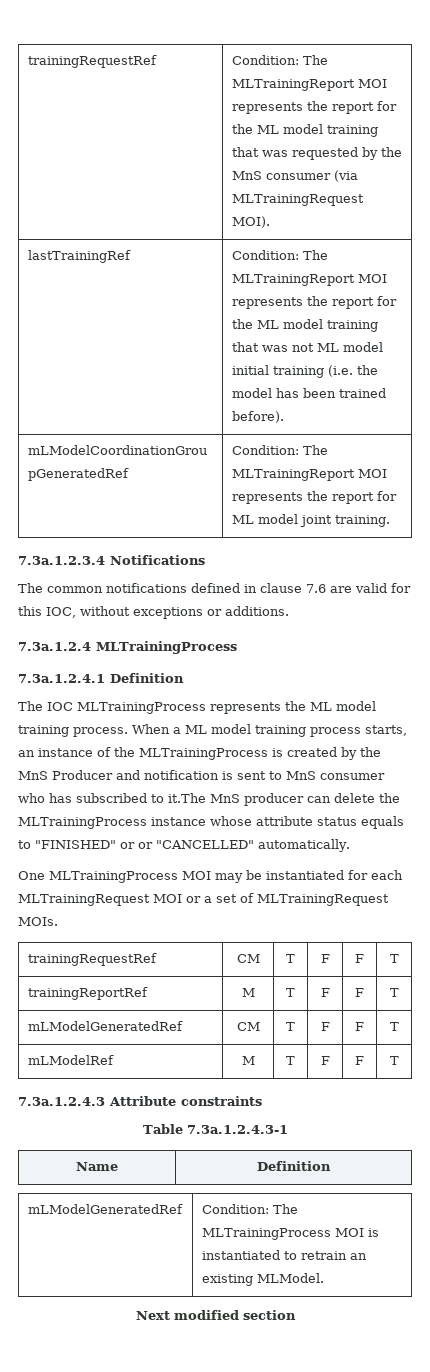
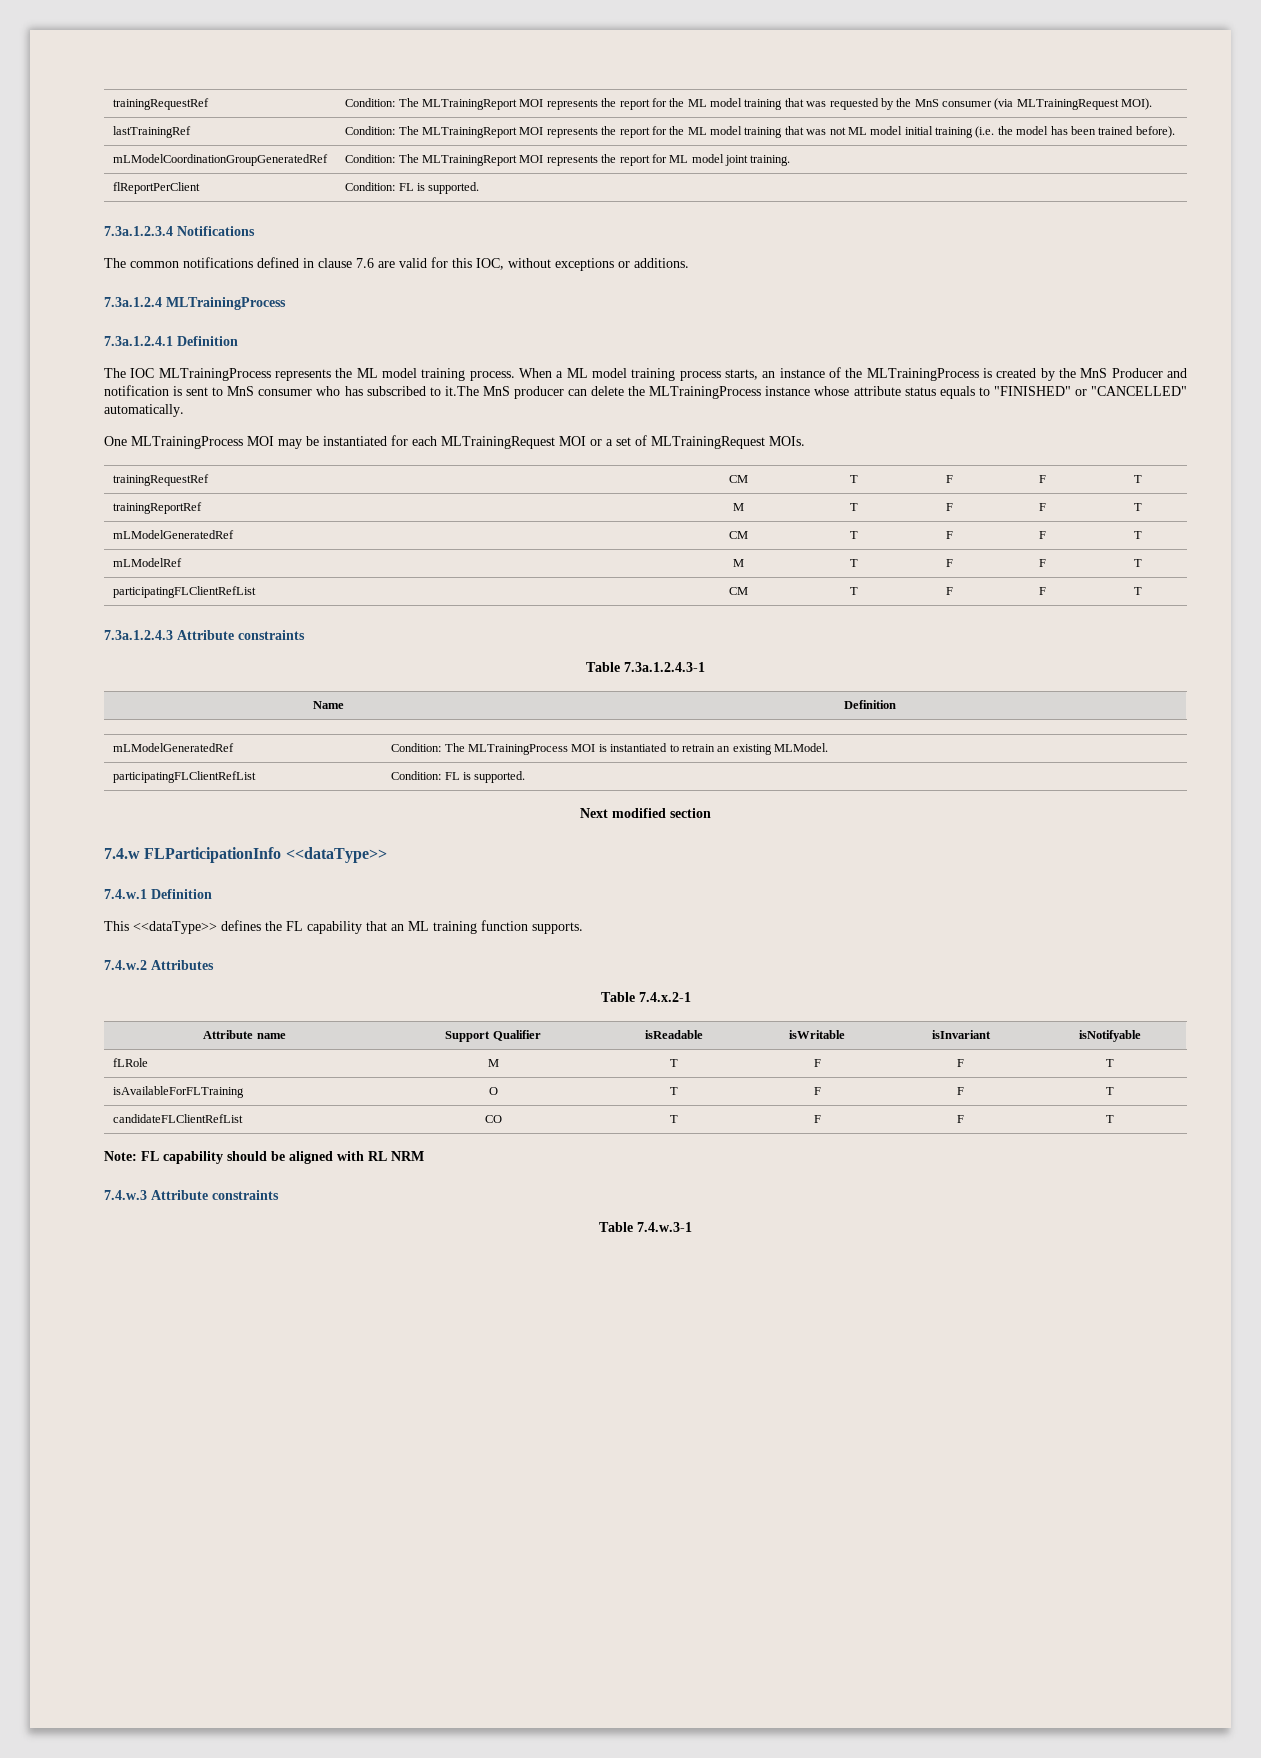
(390, 521) none -> [113,182,201,194] [345,182,480,194] // flReportPerClient | Condition: FL is supported.
[138,842,153,849] or -> (1087, 392) none
(399, 1060) none -> [113,586,257,598] [728,587,748,595] [850,587,858,595] [945,587,953,595] [1039,587,1046,595] [1134,587,1142,595] // participatingFLClientRefList | CM | T | F | F | T
[135,1310,296,1320] // Next modified section -> [113,771,257,783] [391,771,526,783] [580,808,711,818] [104,847,387,863] [104,889,212,899] [104,920,583,934] [104,960,214,970] [600,992,691,1002] [203,1030,286,1039] [445,1030,541,1042] [645,1030,703,1039] [789,1030,845,1039] [931,1030,991,1039] [1079,1030,1141,1042] [113,1058,149,1067] [487,1059,499,1067] [670,1059,678,1067] [813,1059,821,1067] [957,1059,964,1067] [1106,1059,1114,1067] [113,1086,245,1098] [488,1087,498,1095] [670,1087,678,1095] [813,1087,821,1095] [957,1087,964,1095] [1106,1087,1114,1095] [113,1114,244,1123] [484,1115,502,1123] [670,1115,678,1123] [813,1115,821,1123] [957,1115,964,1123] [1106,1115,1114,1123] [104,1151,424,1164] [104,1190,279,1200] [599,1222,692,1232] // participatingFLClientRefList | Condition: FL is supported. // Next modified section // 7.4.w FLParticipationInfo <<dataType>> // 7.4.w.1 Definition // This <<dataType>> defines the FL capability that an ML training function supports. // 7.4.w.2 Attributes // Table 7.4.x.2-1 // Attribute name | Support Qualifier | isReadable | isWritable | isInvariant | isNotifyable // fLRole | M | T | F | F | T // isAvailableForFLTraining | O | T | F | F | T // candidateFLClientRefList | CO | T | F | F | T // Note: FL capability should be aligned with RL NRM // 7.4.w.3 Attribute constraints // Table 7.4.w.3-1

